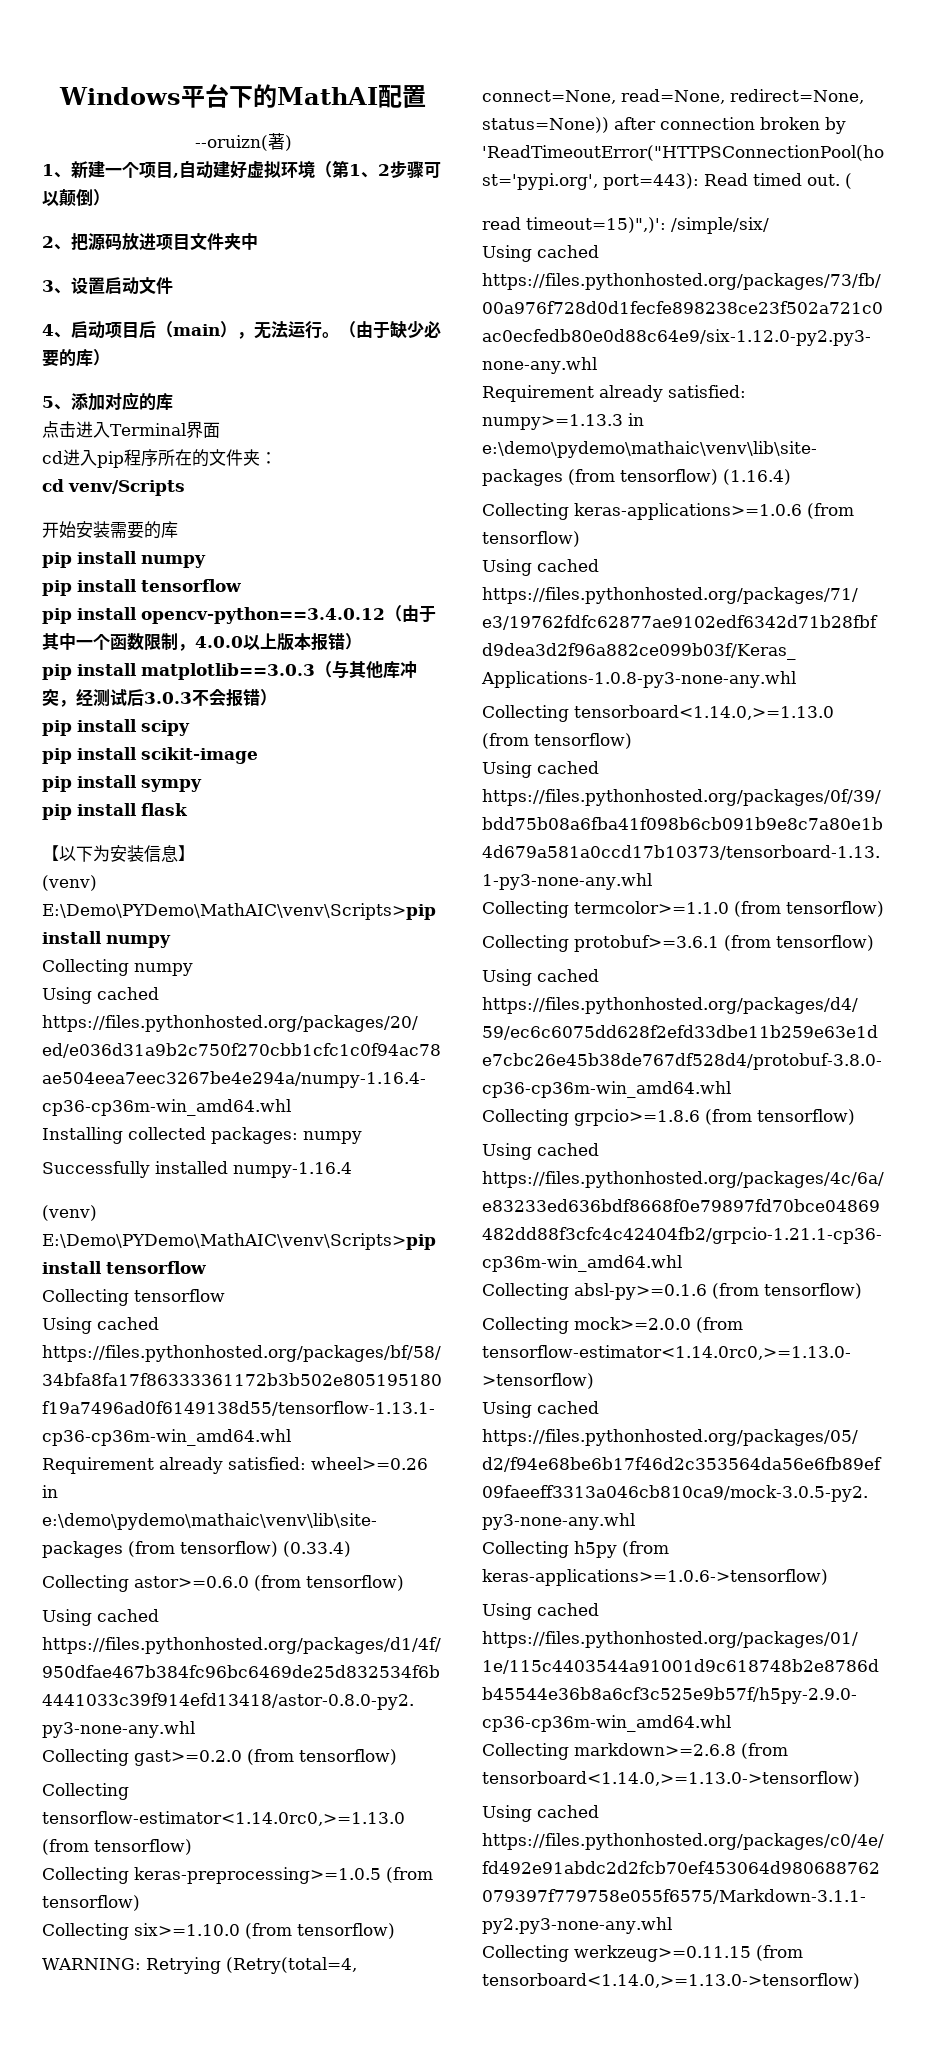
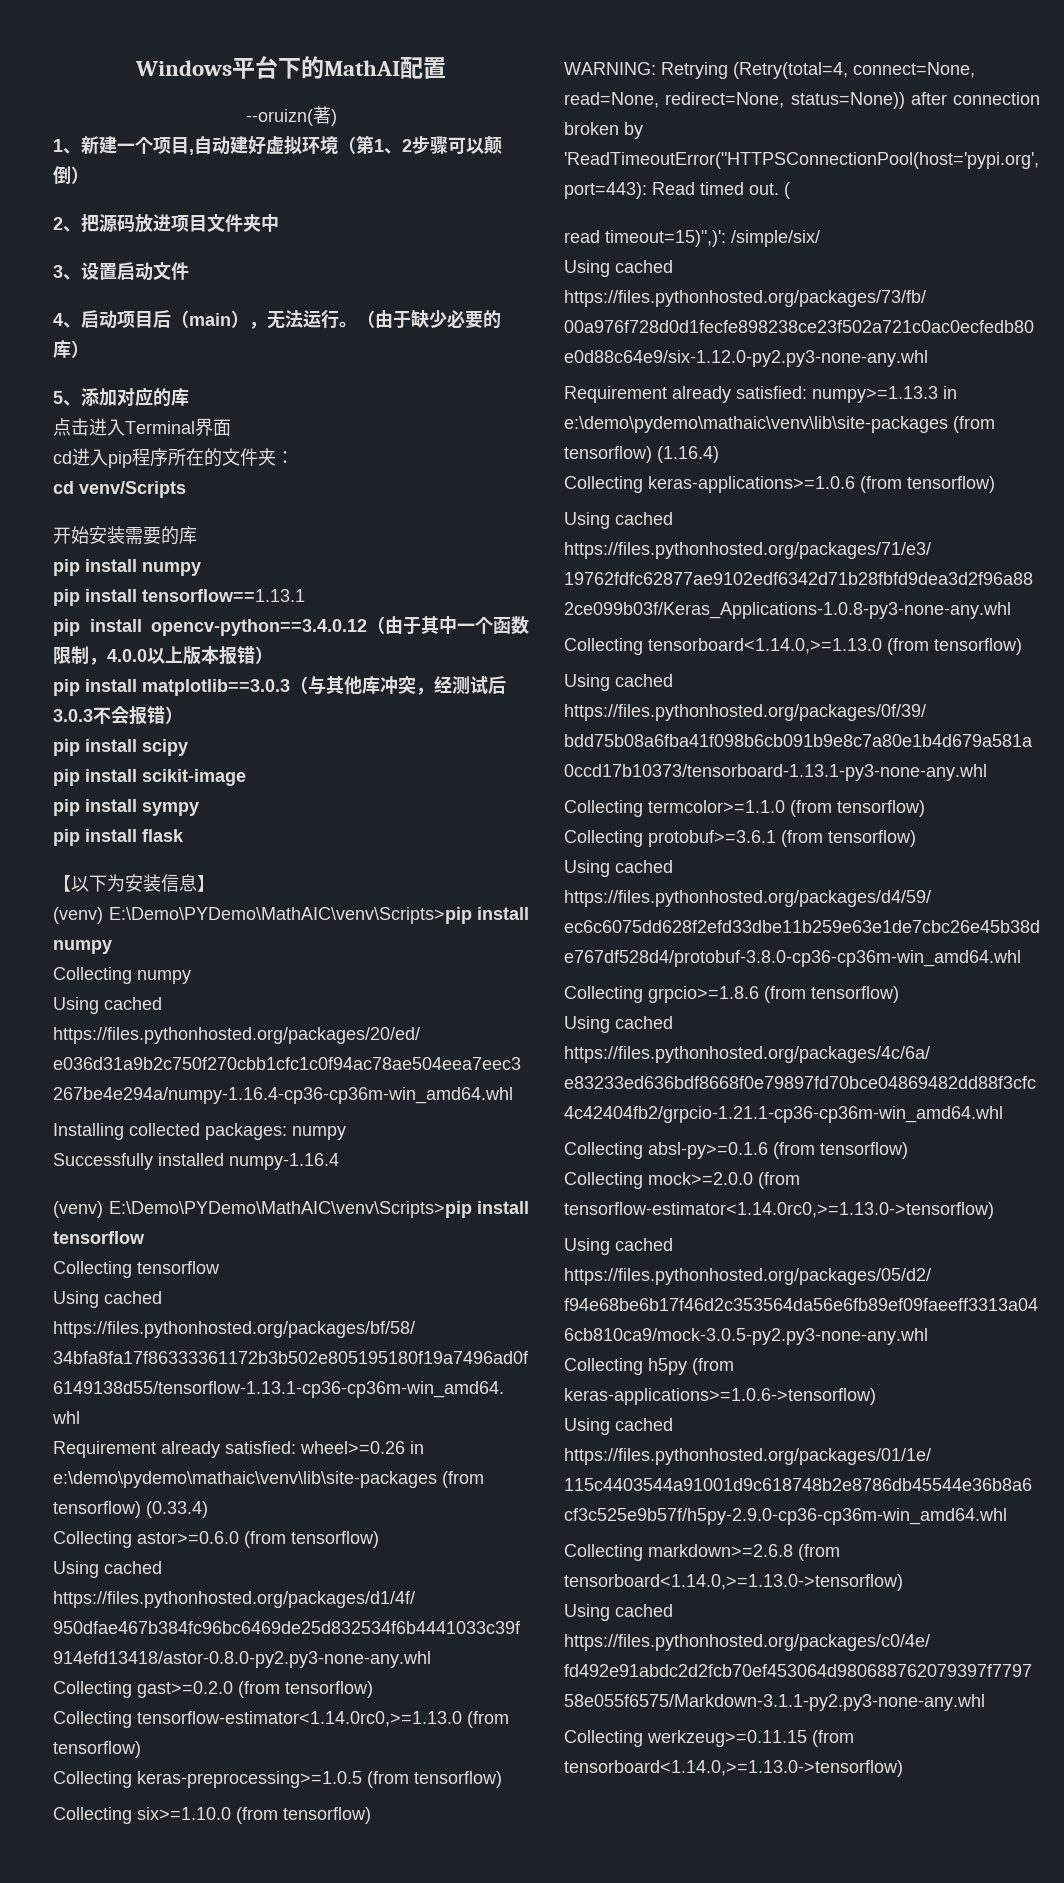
[141,579,241,592] tensorflow -> [142,589,305,602] tensorflow==1.13.1

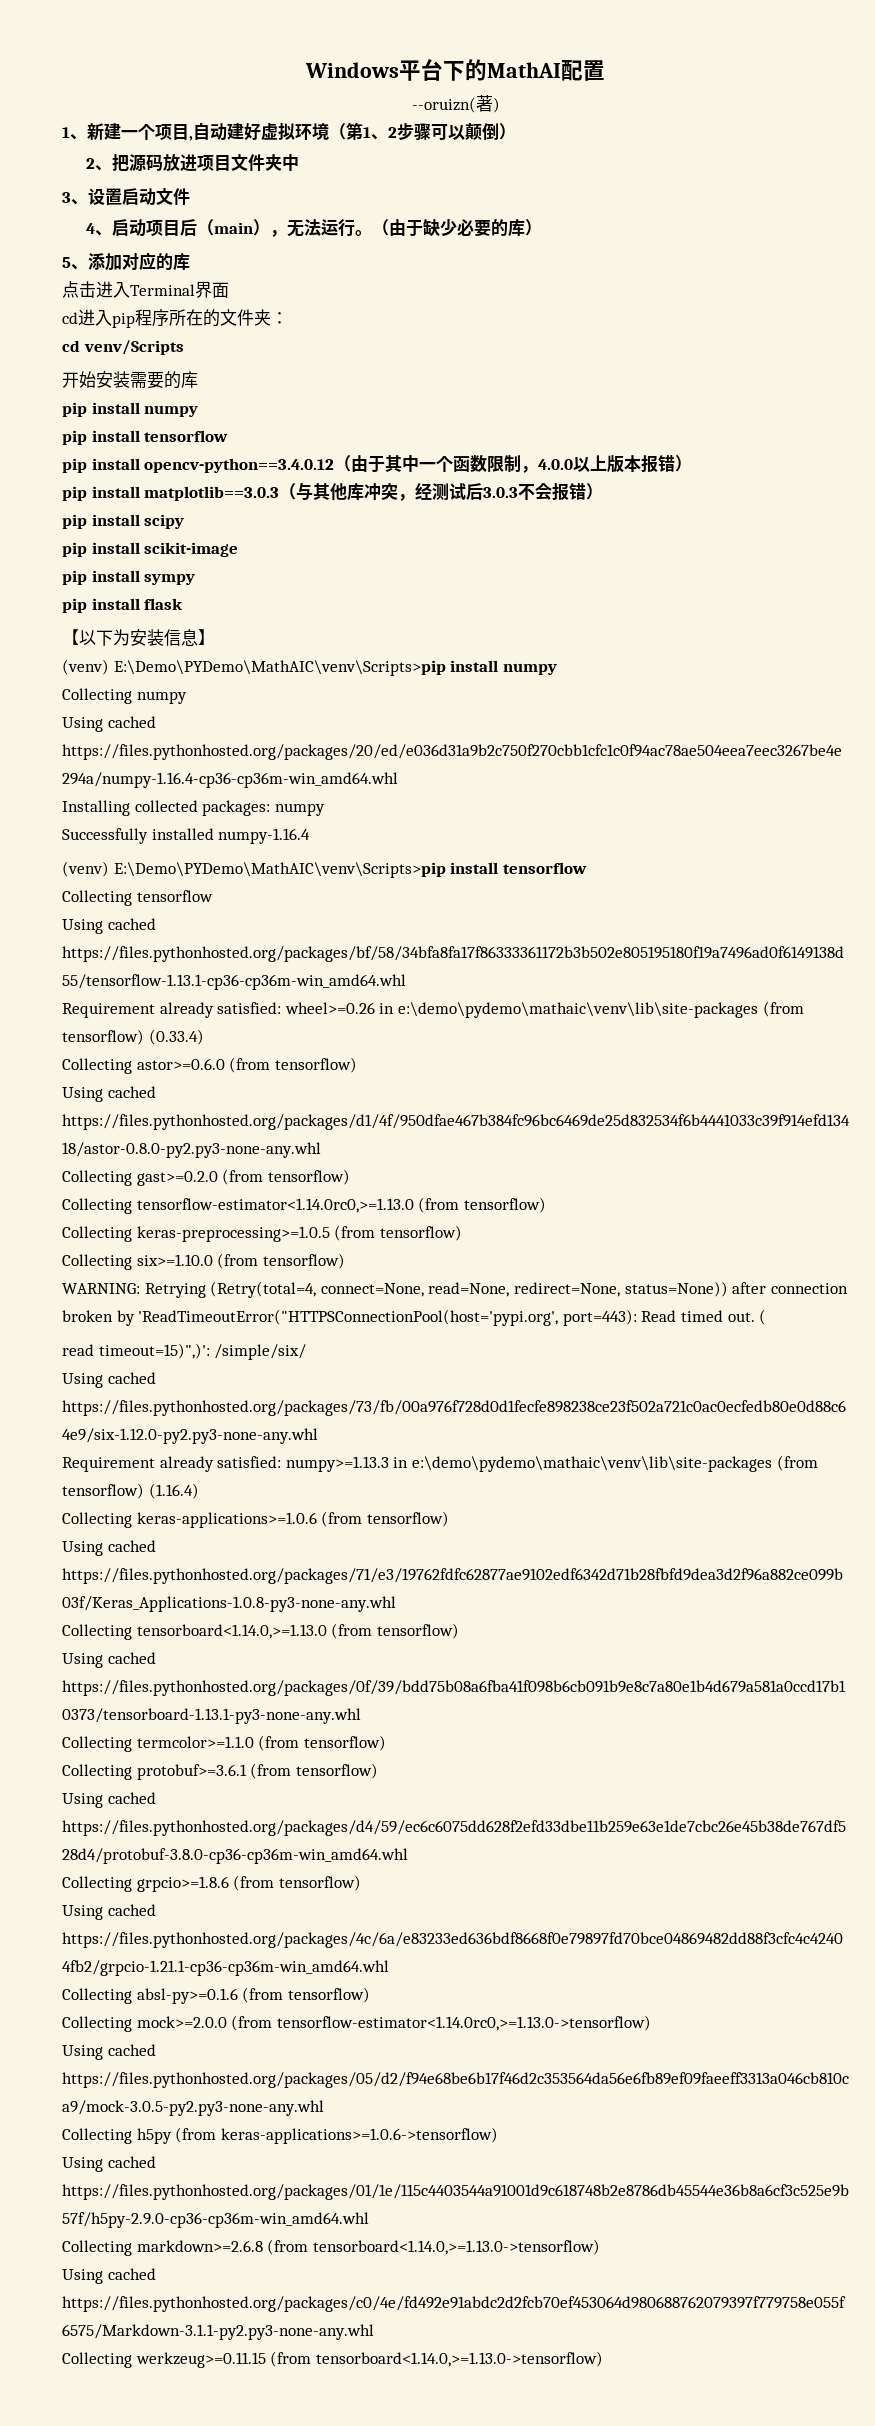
[142,589,305,602] tensorflow==1.13.1 -> [144,430,229,442] tensorflow

